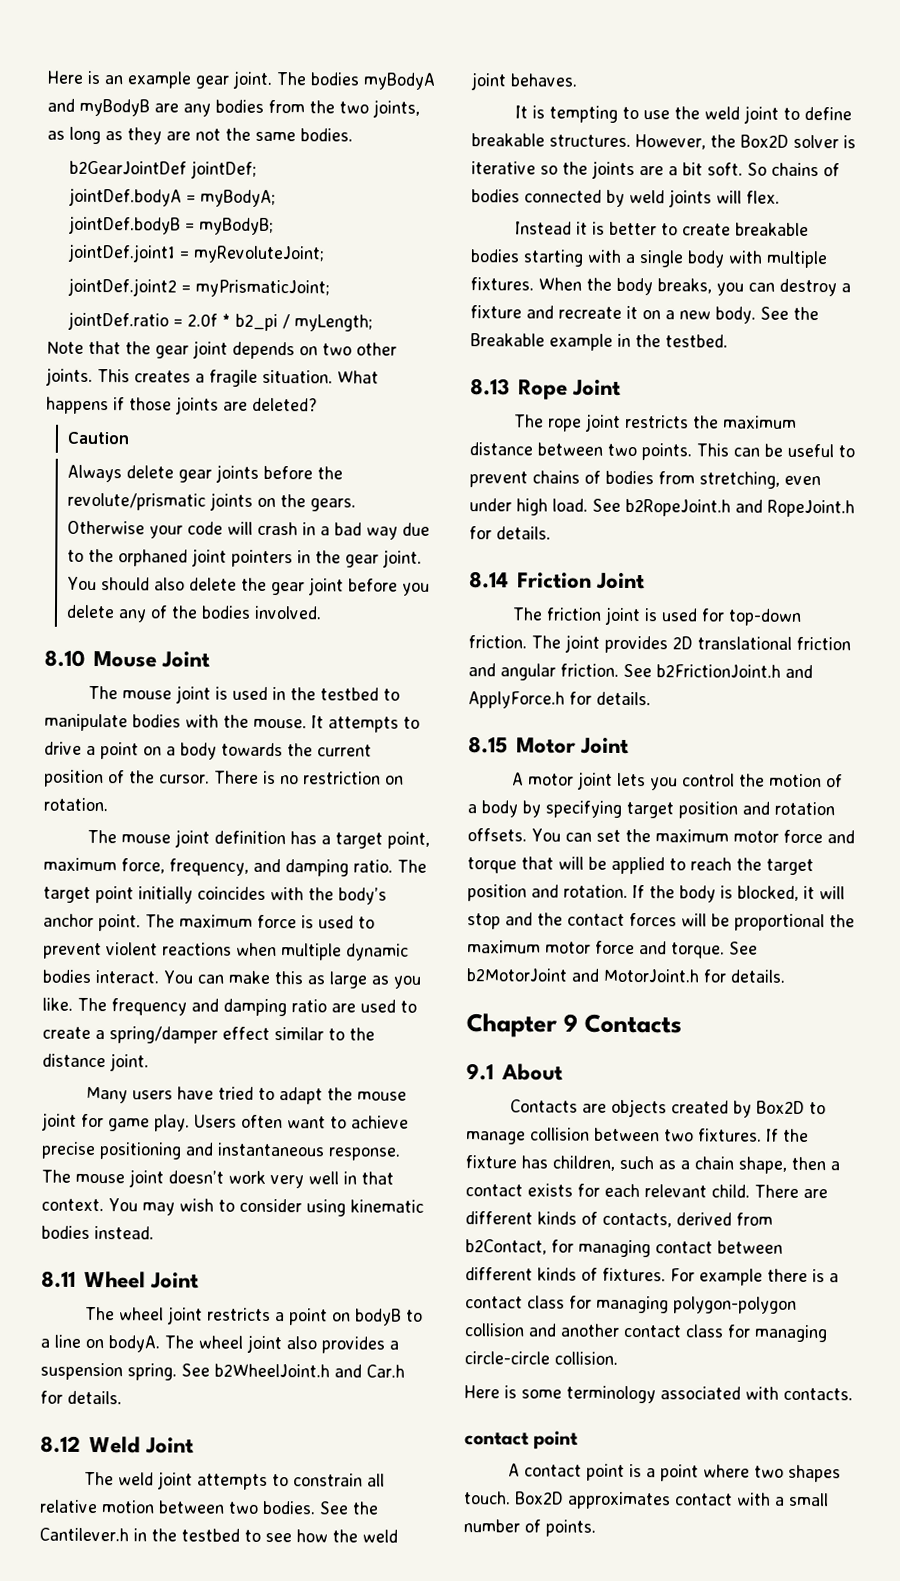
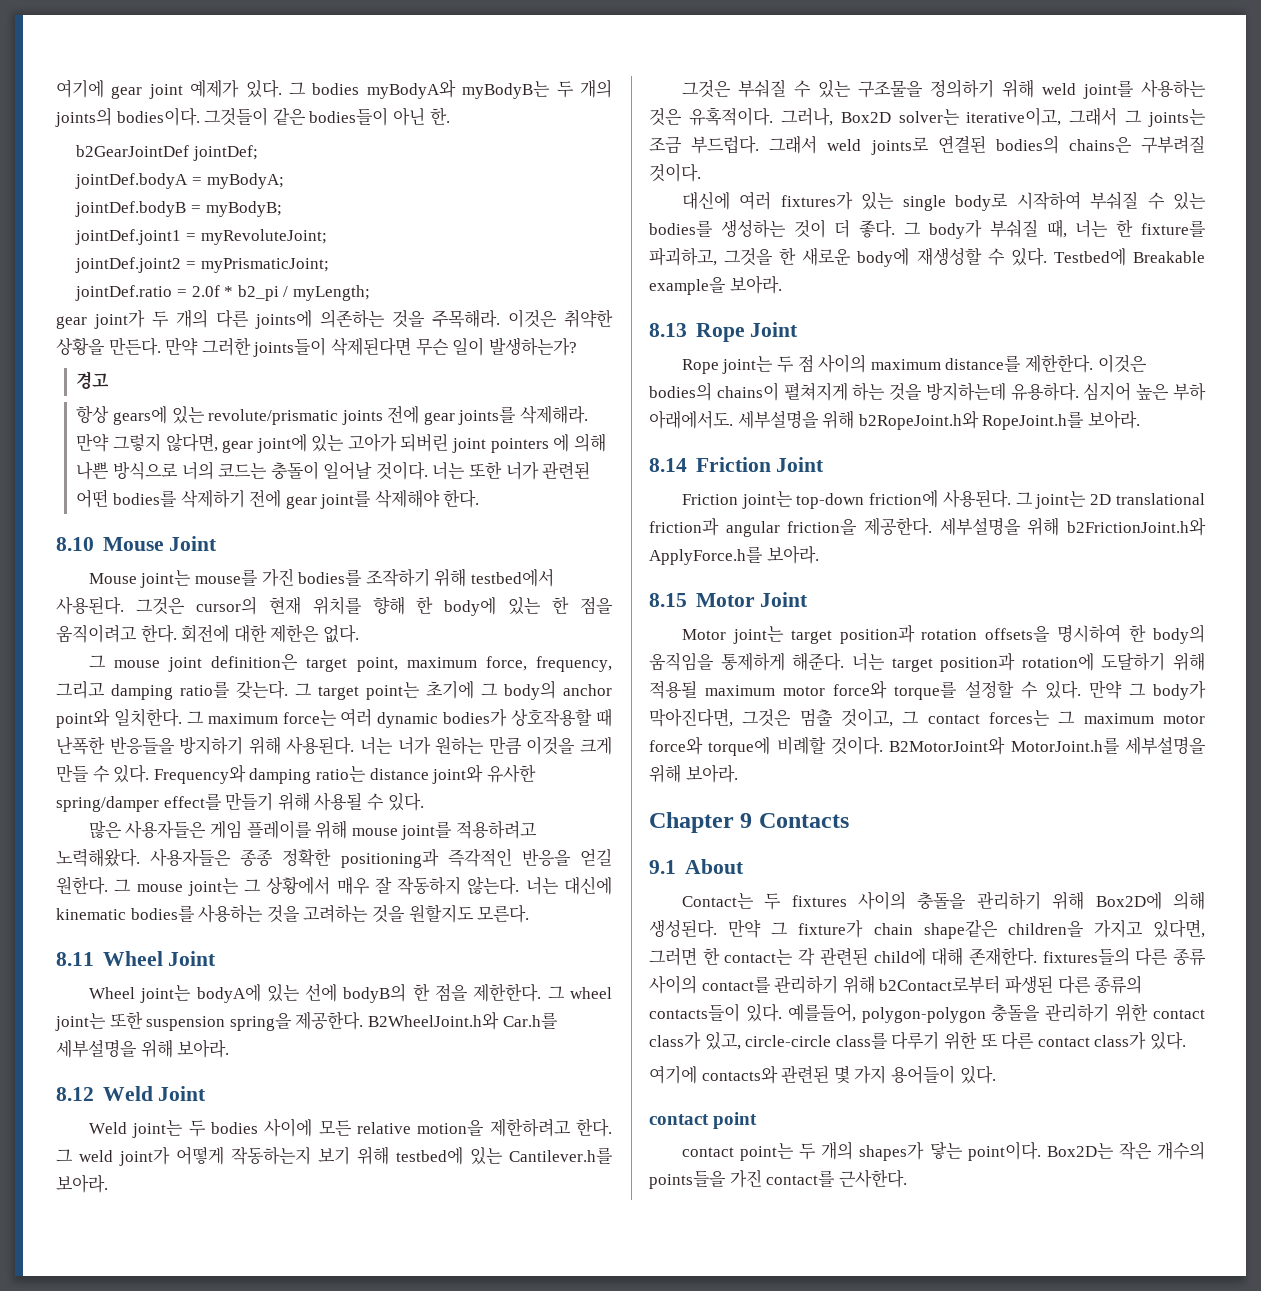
[47,70,436,90] [47,98,420,118] [47,126,353,145] Here is an example gear joint. The bodies myBodyA and myBodyB are any bodies from the two joints, as long as they are not the same bodies. -> [56,79,612,99] [55,107,450,127] 여기에 gear joint 예제가 있다. 그 bodies myBodyA와 myBodyB는 두 개의 joints의 bodies이다. 그것들이 같은 bodies들이 아닌 한.
[46,340,397,360] [45,367,379,387] [46,396,318,415] [66,431,129,445] [66,464,343,483] [66,492,356,512] [66,520,430,540] [66,548,422,568] [66,576,430,596] [65,604,322,623] [44,649,210,668] [88,685,401,704] [44,713,420,733] [44,741,372,760] [44,769,404,788] [43,797,108,812] [87,829,332,848] Note that the gear joint depends on two other joints. This creates a fragile situation. What happens if those joints are deleted? // Caution // Always delete gear joints before the revolute/prismatic joints on the gears. Otherwise your code will crash in a bad way due to the orphaned joint pointers in the gear joint. You should also delete the gear joint before you delete any of the bodies involved. // 8.10 Mouse Joint // The mouse joint is used in the testbed to manipulate bodies with the mouse. It attempts to drive a point on a body towards the current position of the cursor. There is no restriction on rotation. // The mouse joint definition has a -> [56,309,613,329] [56,337,577,357] [76,371,110,389] [76,405,589,425] [76,433,606,453] [76,461,591,480] [76,489,480,509] [56,536,218,551] [88,568,555,588] [56,596,613,616] [56,624,359,643] [88,654,299,672] gear joint가 두 개의 다른 joints에 의존하는 것을 주목해라. 이것은 취약한 상황을 만든다. 만약 그러한 joints들이 삭제된다면 무슨 일이 발생하는가? // 경고 // 항상 gears에 있는 revolute/prismatic joints 전에 gear joints를 삭제해라. 만약 그렇지 않다면, gear joint에 있는 고아가 되버린 joint pointers 에 의해 나쁜 방식으로 너의 코드는 충돌이 일어날 것이다. 너는 또한 너가 관련된 어떤 bodies를 삭제하기 전에 gear joint를 삭제해야 한다. // 8.10 Mouse Joint // Mouse joint는 mouse를 가진 bodies를 조작하기 위해 testbed에서 사용된다. 그것은 cursor의 현재 위치를 향해 한 body에 있는 한 점을 움직이려고 한다. 회전에 대한 제한은 없다. // 그 mouse joint definition은
[253,858,427,877] [43,886,387,905] [43,913,375,932] [43,942,409,961] [42,969,421,989] [42,997,417,1017] [42,1026,375,1044] [42,1053,149,1072] [86,1086,408,1105] [41,1112,409,1132] [41,1141,401,1161] [41,1169,394,1189] [41,1198,424,1217] [41,1225,154,1240] [41,1270,199,1289] [85,1306,424,1326] [40,1334,399,1354] [40,1362,405,1381] [40,1390,122,1405] [40,1435,194,1454] [84,1471,386,1490] [39,1499,379,1515] [39,1527,398,1543] [470,72,578,91] [515,105,853,124] [471,133,856,150] [471,160,840,180] [471,189,780,208] [515,221,810,236] [470,249,828,269] [470,277,851,297] [470,305,819,324] [470,333,728,351] [470,378,621,400] [514,413,798,432] [469,442,855,461] [469,470,821,489] [469,498,855,518] [469,526,551,540] [469,571,645,590] [512,606,803,626] [468,634,851,654] [468,663,813,681] [468,691,651,709] [468,736,629,754] [512,771,844,791] [467,800,835,819] [467,828,855,844] [467,856,814,876] [467,884,845,903] [467,912,855,932] [467,940,758,959] [466,968,786,983] and damping ratio. The target point initially coincides with the body’s anchor point. The maximum force is used to prevent violent reactions when multiple dynamic bodies interact. You can make this as large as you like. The frequency and damping ratio are used to create a spring/damper effect similar to the distance joint. // Many users have tried to adapt the mouse joint for game play. Users often want to achieve precise positioning and instantaneous response. The mouse joint doesn’t work very well in that context. You may wish to consider using kinematic bodies instead. // 8.11 Wheel Joint // The wheel joint restricts a point on bodyB to a line on bodyA. The wheel joint also provides a suspension spring. See b2WheelJoint.h and Car.h for details. // 8.12 Weld Joint // The weld joint attempts to constrain all relative motion between two bodies. See the Cantilever.h in the testbed to see how the weld joint behaves. // It is tempting to use the weld joint to define breakable structures. However, the Box2D solver is iterative so the joints are a bit soft. So chains of bodies connected by weld joints will flex. // Instead it is better to create breakable bodies starting with a single body with multiple fixtures. When the body breaks, you can destroy a fixture and recreate it on a new body. See the Breakable example in the testbed. // 8.13 Rope Joint // The rope joint restricts the maximum distance between two points. This can be useful to prevent chains of bodies from stretching, even under high load. See b2RopeJoint.h and RopeJoint.h for details. // 8.14 Friction Joint // The friction joint is used for top-down friction. The joint provides 2D translational friction and angular friction. See b2FrictionJoint.h and ApplyForce.h for details. // 8.15 Motor Joint // A motor joint lets you control the motion of a body by specifying target position and rotation offsets. You can set the maximum motor force and torque that will be applied to reach the target position and rotation. If the body is blocked, it will stop and the contact forces will be proportional the maximum motor force and torque. See b2MotorJoint and MotorJoint.h for details. -> [56,680,612,700] [56,708,612,728] [56,736,612,755] [56,764,536,784] [56,792,424,812] [88,820,538,840] [56,848,612,868] [56,876,612,896] [56,904,530,923] [56,951,217,966] [88,983,612,1003] [55,1011,558,1031] [56,1039,230,1058] [56,1086,207,1101] [88,1118,612,1138] [56,1146,613,1166] [56,1174,108,1193] [681,79,1206,99] [649,107,1206,127] [649,135,1205,155] [649,163,701,182] [681,191,1206,211] [649,219,1206,239] [649,247,1205,267] [649,275,782,295] [649,322,799,342] [681,354,1147,374] [649,382,1206,401] [649,410,1140,430] [649,457,825,472] [681,489,1205,509] [649,517,1206,537] [649,545,819,565] [649,592,809,607] [681,624,1205,644] [649,652,1205,672] [649,680,1206,700] [649,708,1205,727] [649,736,1206,756] [649,764,738,783] 그리고 damping ratio를 갖는다. 그 target point는 초기에 그 body의 anchor point와 일치한다. 그 maximum force는 여러 dynamic bodies가 상호작용할 때 난폭한 반응들을 방지하기 위해 사용된다. 너는 너가 원하는 만큼 이것을 크게 만들 수 있다. Frequency와 damping ratio는 distance joint와 유사한 spring/damper effect를 만들기 위해 사용될 수 있다. // 많은 사용자들은 게임 플레이를 위해 mouse joint를 적용하려고 노력해왔다. 사용자들은 종종 정확한 positioning과 즉각적인 반응을 얻길 원한다. 그 mouse joint는 그 상황에서 매우 잘 작동하지 않는다. 너는 대신에 kinematic bodies를 사용하는 것을 고려하는 것을 원할지도 모른다. // 8.11 Wheel Joint // Wheel joint는 bodyA에 있는 선에 bodyB의 한 점을 제한한다. 그 wheel joint는 또한 suspension spring을 제공한다. B2WheelJoint.h와 Car.h를 세부설명을 위해 보아라. // 8.12 Weld Joint // Weld joint는 두 bodies 사이에 모든 relative motion을 제한하려고 한다. 그 weld joint가 어떻게 작동하는지 보기 위해 testbed에 있는 Cantilever.h를 보아라. // 그것은 부숴질 수 있는 구조물을 정의하기 위해 weld joint를 사용하는 것은 유혹적이다. 그러나, Box2D solver는 iterative이고, 그래서 그 joints는 조금 부드럽다. 그래서 weld joints로 연결된 bodies의 chains은 구부려질 것이다. // 대신에 여러 fixtures가 있는 single body로 시작하여 부숴질 수 있는 bodies를 생성하는 것이 더 좋다. 그 body가 부숴질 때, 너는 한 fixture를 파괴하고, 그것을 한 새로운 body에 재생성할 수 있다. Testbed에 Breakable example을 보아라. // 8.13 Rope Joint // Rope joint는 두 점 사이의 maximum distance를 제한한다. 이것은 bodies의 chains이 펼쳐지게 하는 것을 방지하는데 유용하다. 심지어 높은 부하 아래에서도. 세부설명을 위해 b2RopeJoint.h와 RopeJoint.h를 보아라. // 8.14 Friction Joint // Friction joint는 top-down friction에 사용된다. 그 joint는 2D translational friction과 angular friction을 제공한다. 세부설명을 위해 b2FrictionJoint.h와 ApplyForce.h를 보아라. // 8.15 Motor Joint // Motor joint는 target position과 rotation offsets을 명시하여 한 body의 움직임을 통제하게 해준다. 너는 target position과 rotation에 도달하기 위해 적용될 maximum motor force와 torque를 설정할 수 있다. 만약 그 body가 막아진다면, 그것은 멈출 것이고, 그 contact forces는 그 maximum motor force와 torque에 비례할 것이다. B2MotorJoint와 MotorJoint.h를 세부설명을 위해 보아라.
[510,1098,827,1118] [466,1127,809,1145] [465,1155,840,1174] [465,1183,828,1199] [465,1211,773,1228] [465,1239,783,1258] [465,1267,839,1286] [465,1295,797,1314] [464,1323,828,1343] [464,1351,618,1365] [464,1385,853,1404] [464,1430,579,1450] [508,1463,842,1483] [464,1491,829,1510] [463,1519,596,1537] Contacts are objects created by Box2D to manage collision between two fixtures. If the fixture has children, such as a chain shape, then a contact exists for each relevant child. There are different kinds of contacts, derived from b2Contact, for managing contact between different kinds of fixtures. For example there is a contact class for managing polygon-polygon collision and another contact class for managing circle-circle collision. // Here is some terminology associated with contacts. // contact point // A contact point is a point where two shapes touch. Box2D approximates contact with a small number of points. -> [681,891,1205,910] [649,919,1205,939] [649,947,1206,966] [649,975,1143,994] [649,1003,1205,1023] [649,1031,1186,1050] [649,1065,996,1084] [649,1112,758,1129] [681,1141,1205,1161] [649,1169,907,1189] Contact는 두 fixtures 사이의 충돌을 관리하기 위해 Box2D에 의해 생성된다. 만약 그 fixture가 chain shape같은 children을 가지고 있다면, 그러면 한 contact는 각 관련된 child에 대해 존재한다. fixtures들의 다른 종류 사이의 contact를 관리하기 위해 b2Contact로부터 파생된 다른 종류의 contacts들이 있다. 예를들어, polygon-polygon 충돌을 관리하기 위한 contact class가 있고, circle-circle class를 다루기 위한 또 다른 contact class가 있다. // 여기에 contacts와 관련된 몇 가지 용어들이 있다. // contact point // contact point는 두 개의 shapes가 닿는 point이다. Box2D는 작은 개수의 points들을 가진 contact를 근사한다.

